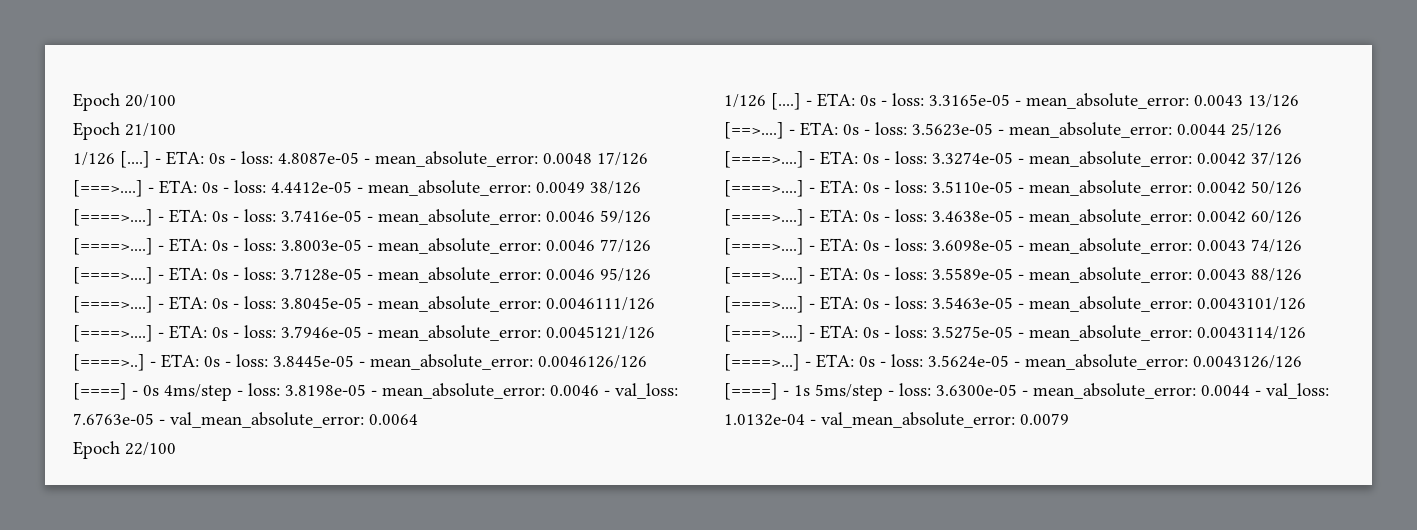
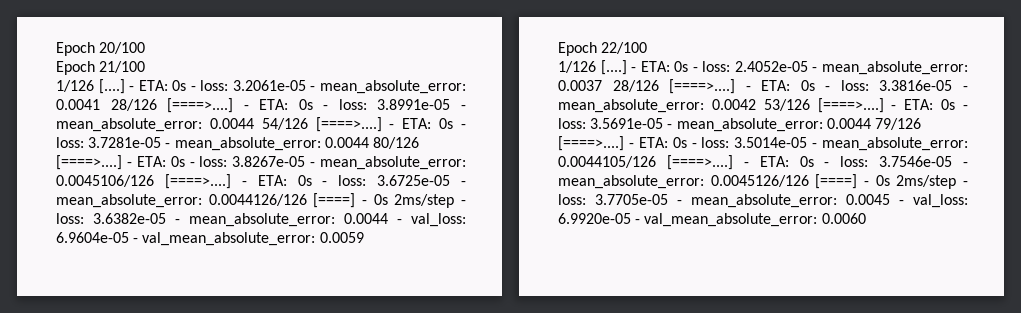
[278,151,648,167] [73,180,641,197] [73,209,651,226] [73,238,651,255] [73,267,651,284] [73,296,655,313] [73,325,655,342] [73,354,647,371] [73,383,678,401] [73,412,418,428] 4.8087e-05 - mean_absolute_error: 0.0048 17/126 [===>....] - ETA: 0s - loss: 4.4412e-05 - mean_absolute_error: 0.0049 38/126 [====>....] - ETA: 0s - loss: 3.7416e-05 - mean_absolute_error: 0.0046 59/126 [====>....] - ETA: 0s - loss: 3.8003e-05 - mean_absolute_error: 0.0046 77/126 [====>....] - ETA: 0s - loss: 3.7128e-05 - mean_absolute_error: 0.0046 95/126 [====>....] - ETA: 0s - loss: 3.8045e-05 - mean_absolute_error: 0.0046111/126 [====>....] - ETA: 0s - loss: 3.7946e-05 - mean_absolute_error: 0.0045121/126 [====>..] - ETA: 0s - loss: 3.8445e-05 - mean_absolute_error: 0.0046126/126 [====] - 0s 4ms/step - loss: 3.8198e-05 - mean_absolute_error: 0.0046 - val_loss: 7.6763e-05 - val_mean_absolute_error: 0.0064 -> [232,80,466,94] [56,98,466,113] [56,117,466,132] [56,137,419,151] [56,155,466,170] [56,174,466,189] [56,193,467,208] [56,213,466,227] [56,232,364,246] 3.2061e-05 - mean_absolute_error: 0.0041 28/126 [====>....] - ETA: 0s - loss: 3.8991e-05 - mean_absolute_error: 0.0044 54/126 [====>....] - ETA: 0s - loss: 3.7281e-05 - mean_absolute_error: 0.0044 80/126 [====>....] - ETA: 0s - loss: 3.8267e-05 - mean_absolute_error: 0.0045106/126 [====>....] - ETA: 0s - loss: 3.6725e-05 - mean_absolute_error: 0.0044126/126 [====] - 0s 2ms/step - loss: 3.6382e-05 - mean_absolute_error: 0.0044 - val_loss: 6.9604e-05 - val_mean_absolute_error: 0.0059
[929,93,1299,109] [724,122,1282,139] [724,151,1302,168] [724,180,1302,197] [724,209,1302,226] [724,238,1302,255] [724,267,1302,284] [724,296,1306,313] [724,325,1306,342] [724,354,1302,371] [724,383,1329,401] [724,412,1069,428] 3.3165e-05 - mean_absolute_error: 0.0043 13/126 [==>....] - ETA: 0s - loss: 3.5623e-05 - mean_absolute_error: 0.0044 25/126 [====>....] - ETA: 0s - loss: 3.3274e-05 - mean_absolute_error: 0.0042 37/126 [====>....] - ETA: 0s - loss: 3.5110e-05 - mean_absolute_error: 0.0042 50/126 [====>....] - ETA: 0s - loss: 3.4638e-05 - mean_absolute_error: 0.0042 60/126 [====>....] - ETA: 0s - loss: 3.6098e-05 - mean_absolute_error: 0.0043 74/126 [====>....] - ETA: 0s - loss: 3.5589e-05 - mean_absolute_error: 0.0043 88/126 [====>....] - ETA: 0s - loss: 3.5463e-05 - mean_absolute_error: 0.0043101/126 [====>....] - ETA: 0s - loss: 3.5275e-05 - mean_absolute_error: 0.0043114/126 [====>...] - ETA: 0s - loss: 3.5624e-05 - mean_absolute_error: 0.0043126/126 [====] - 1s 5ms/step - loss: 3.6300e-05 - mean_absolute_error: 0.0044 - val_loss: 1.0132e-04 - val_mean_absolute_error: 0.0079 -> [734,61,968,75] [558,79,968,94] [558,98,968,113] [558,118,921,132] [558,136,968,151] [558,155,968,170] [558,174,968,189] [558,194,968,208] [558,213,866,227] 2.4052e-05 - mean_absolute_error: 0.0037 28/126 [====>....] - ETA: 0s - loss: 3.3816e-05 - mean_absolute_error: 0.0042 53/126 [====>....] - ETA: 0s - loss: 3.5691e-05 - mean_absolute_error: 0.0044 79/126 [====>....] - ETA: 0s - loss: 3.5014e-05 - mean_absolute_error: 0.0044105/126 [====>....] - ETA: 0s - loss: 3.7546e-05 - mean_absolute_error: 0.0045126/126 [====] - 0s 2ms/step - loss: 3.7705e-05 - mean_absolute_error: 0.0045 - val_loss: 6.9920e-05 - val_mean_absolute_error: 0.0060

